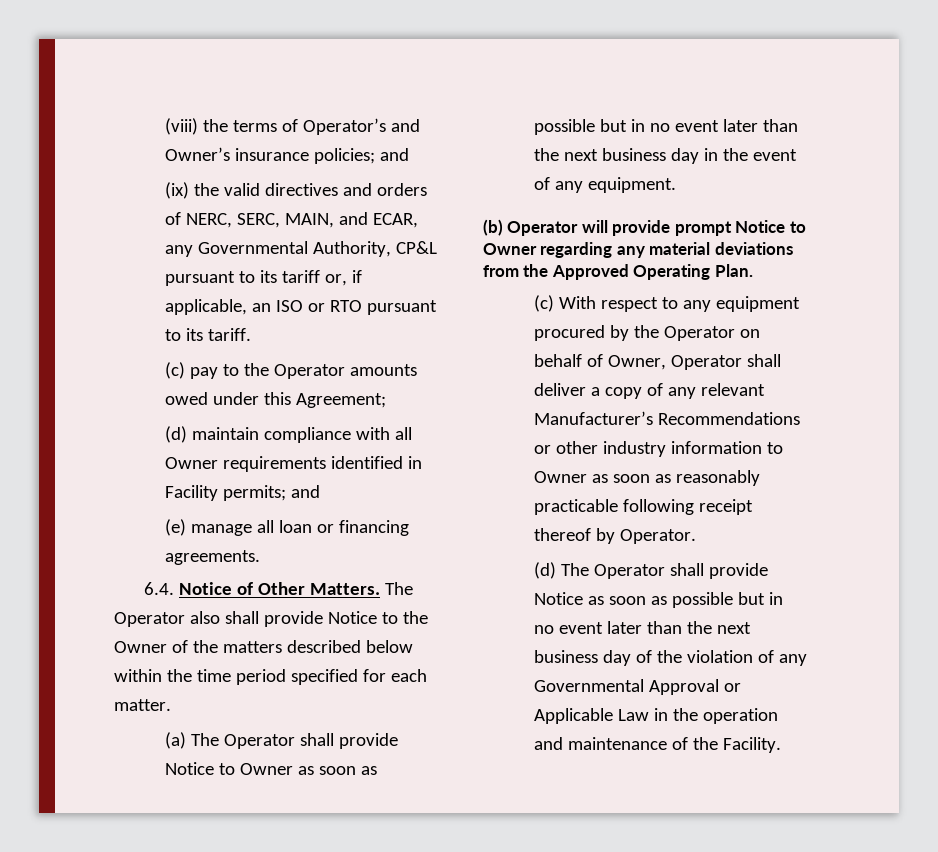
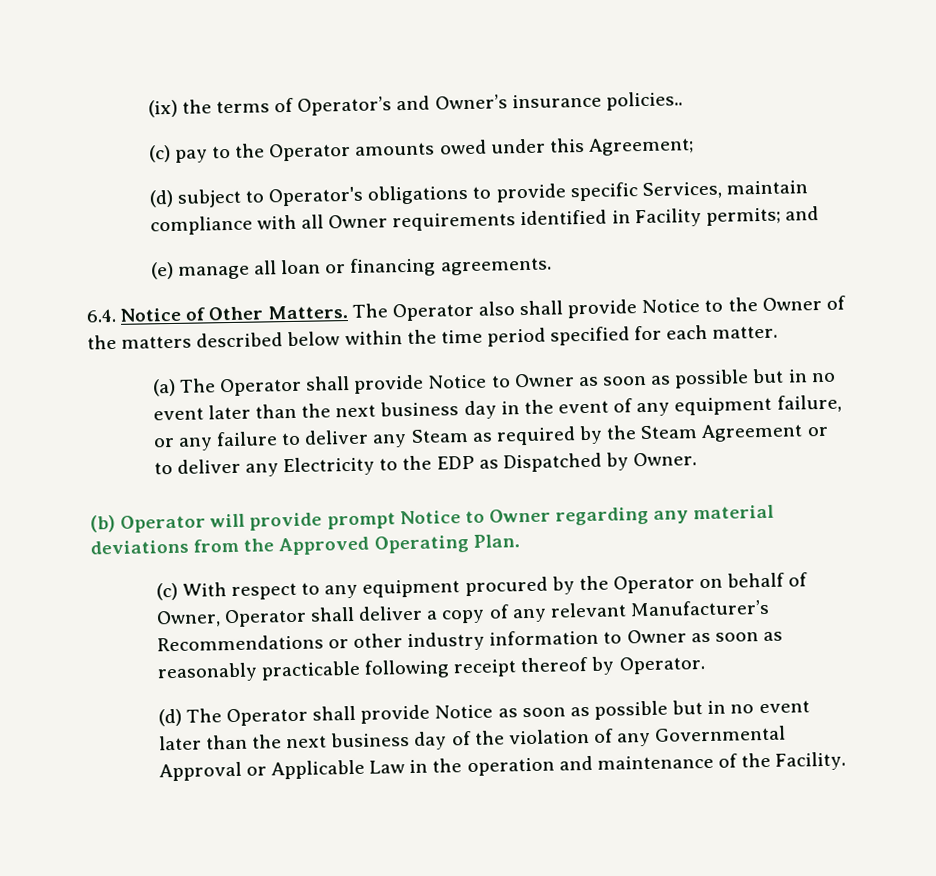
[165,118,199,135] (viii) -> [147,99,178,118] (ix)
[314,148,410,164] [165,182,428,199] [165,212,419,228] [165,241,438,257] [165,270,363,286] [165,299,438,315] [165,328,252,341] policies; and // (ix) the valid directives and orders of NERC, SERC, MAIN, and ECAR, any Governmental Authority, CP&L pursuant to its tariff or, if applicable, an ISO or RTO pursuant to its tariff. -> [605,91,683,111] policies..
(188, 434) none -> [176,181,722,208] subject to Operator's obligations to provide specific Services,
[588,177,677,193] equipment. -> [674,394,842,416] [152,423,829,451] [153,452,698,477] equipment failure, or any failure to deliver any Steam as required by the Steam Agreement or to deliver any Electricity to the EDP as Dispatched by Owner.

